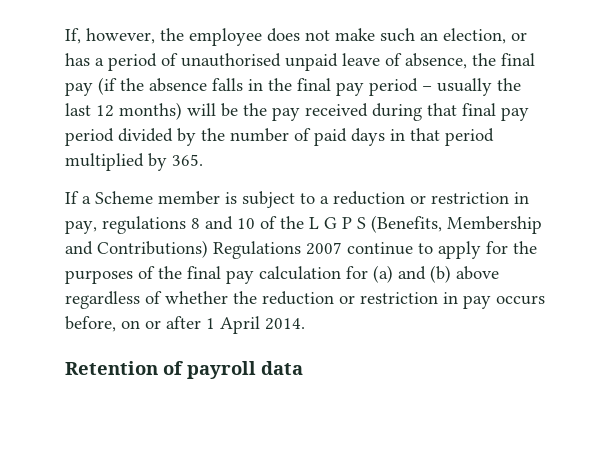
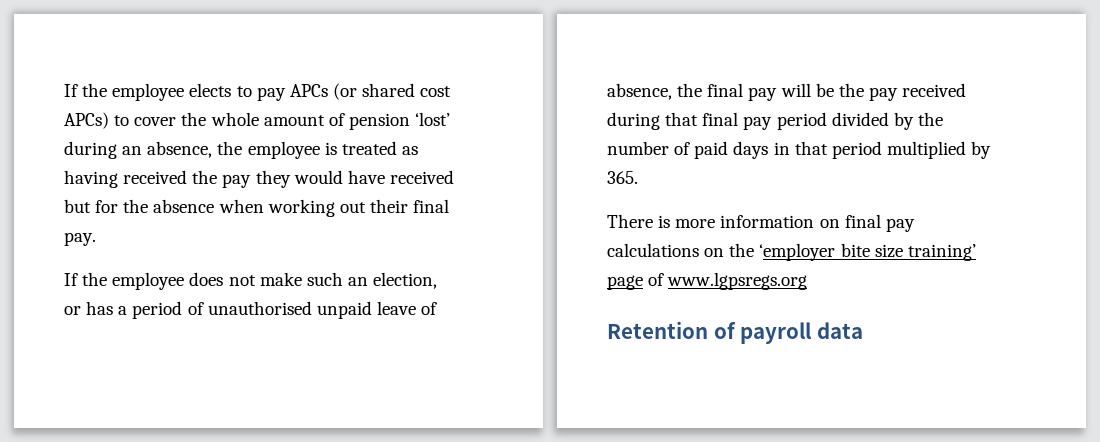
[65,28,155,44] If, however, -> [64,83,452,101] [64,112,451,130] [64,141,418,159] [64,170,454,188] [64,199,450,217] [64,232,96,246] [64,273,78,286] If the employee elects to pay APCs (or shared cost APCs) to cover the whole amount of pension ‘lost’ during an absence, the employee is treated as having received the pay they would have received but for the absence when working out their final pay. // If
[98,77,521,96] [65,102,182,120] (if the absence falls in the final pay period – usually the last 12 months) -> (778, 94) none
[65,191,529,208] [65,215,542,234] [65,240,537,259] [65,265,499,284] [65,291,545,309] [65,316,305,334] If a Scheme member is subject to a reduction or restriction in pay, regulations 8 and 10 of the L G P S (Benefits, Membership and Contributions) Regulations 2007 continue to apply for the purposes of the final pay calculation for (a) and (b) above regardless of whether the reduction or restriction in pay occurs before, on or after 1 April 2014. -> [607,214,915,232] [607,243,976,261] [607,272,808,290] There is more information on final pay calculations on the ‘employer bite size training’ page of www.lgpsregs.org

